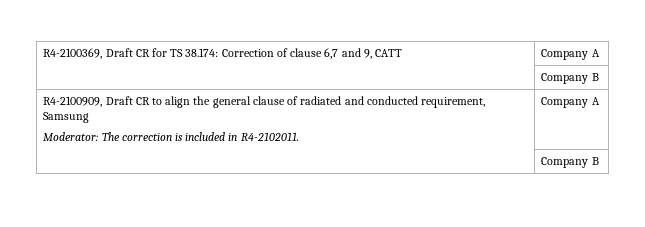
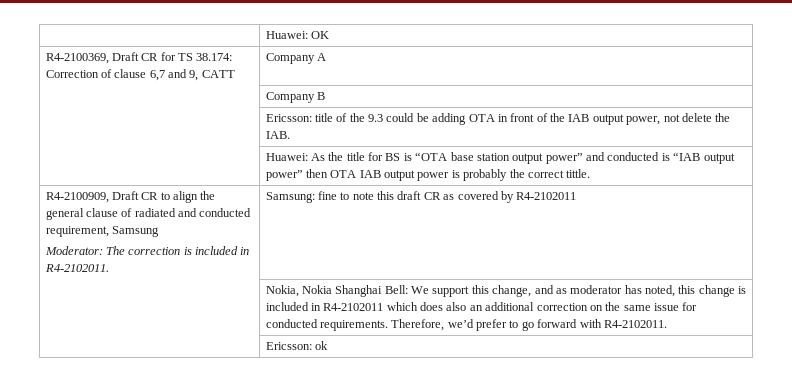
(43, 53) none -> [265,31,329,39] | Huawei: OK //
(599, 77) none -> [265,113,731,125] [265,131,290,139] [265,152,735,164] [265,169,591,181] // | Ericsson: title of the 9.3 could be adding OTA in front of the IAB output power, not delete the IAB. // | Huawei: As the title for BS is “OTA base station output power” and conducted is “IAB output power” then OTA IAB output power is probably the correct tittle.
[541,97,600,108] [541,157,599,168] Company A // | Company B -> [265,191,577,203] [265,285,747,297] [265,302,698,311] [265,319,667,331] [265,341,328,350] Samsung: fine to note this draft CR as covered by R4-2102011 // | Nokia, Nokia Shanghai Bell: We support this change, and as moderator has noted, this change is included in R4-2102011 which does also an additional correction on the same issue for conducted requirements. Therefore, we’d prefer to go forward with R4-2102011. // | Ericsson: ok

